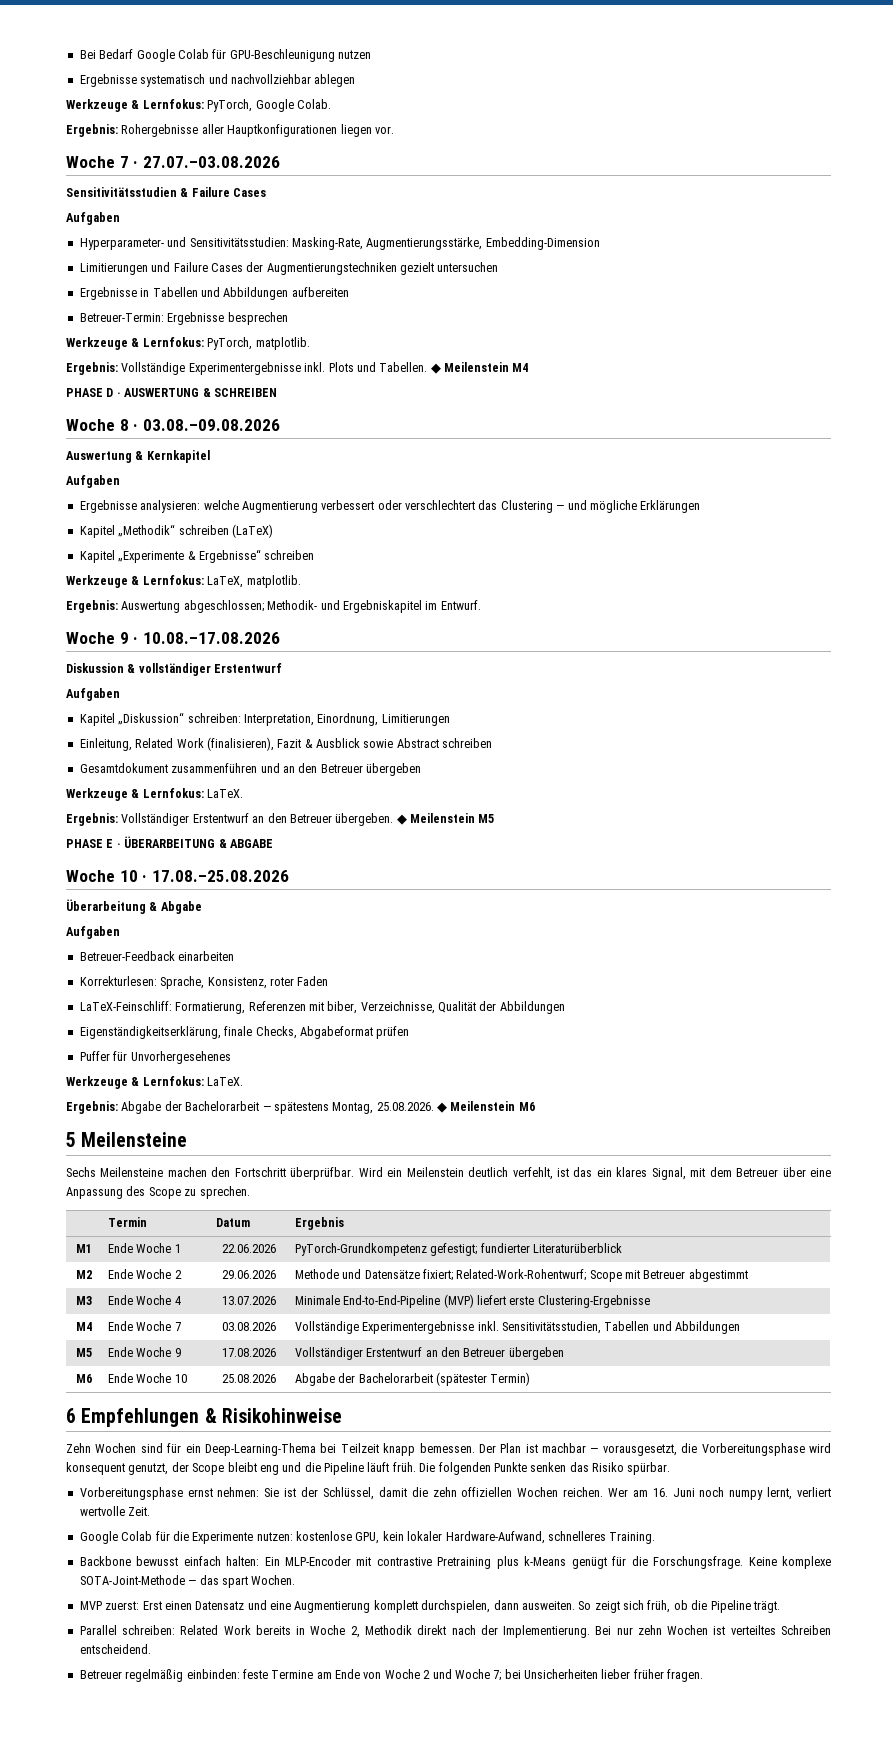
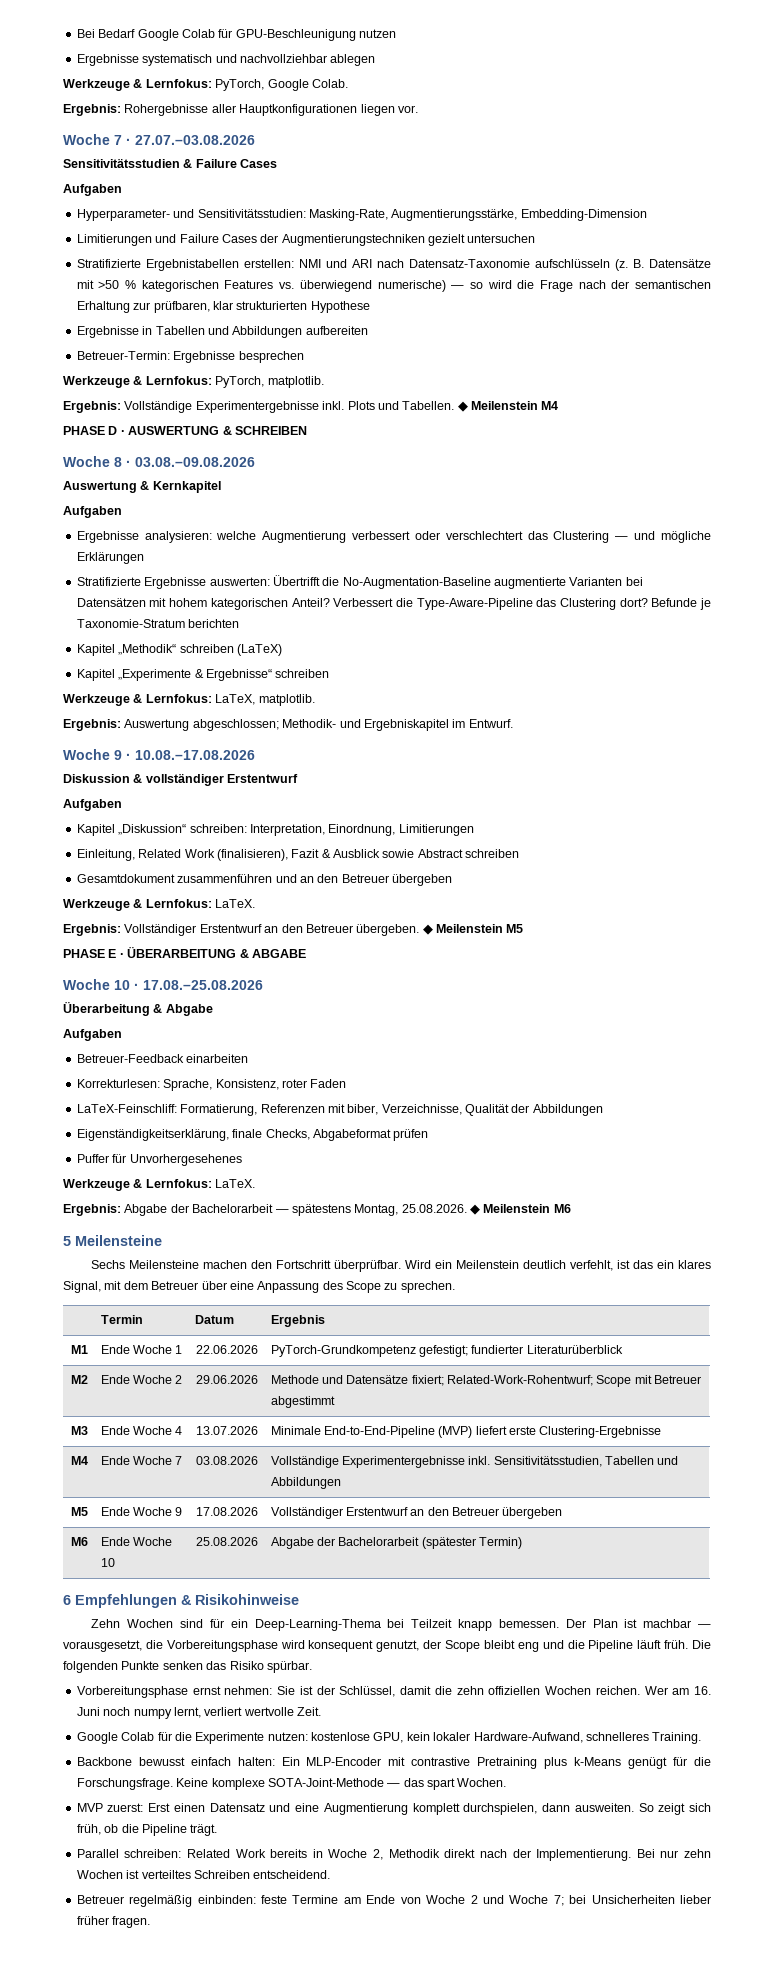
(499, 267) none -> [76,259,711,271] [76,280,711,292] [76,301,370,313] // Stratifizierte Ergebnistabellen erstellen: NMI und ARI nach Datensatz-Taxonomie aufschlüsseln (z. B. Datensätze mit >50 % kategorischen Features vs. überwiegend numerische) — so wird die Frage nach der semantischen Erhaltung zur prüfbaren, klar strukturierten Hypothese
(701, 506) none -> [76,575,643,589] [76,598,711,610] [76,619,240,628] // Stratifizierte Ergebnisse auswerten: Übertrifft die No-Augmentation-Baseline augmentierte Varianten bei Datensätzen mit hohem kategorischen Anteil? Verbessert die Type-Aware-Pipeline das Clustering dort? Befunde je Taxonomie-Stratum berichten

